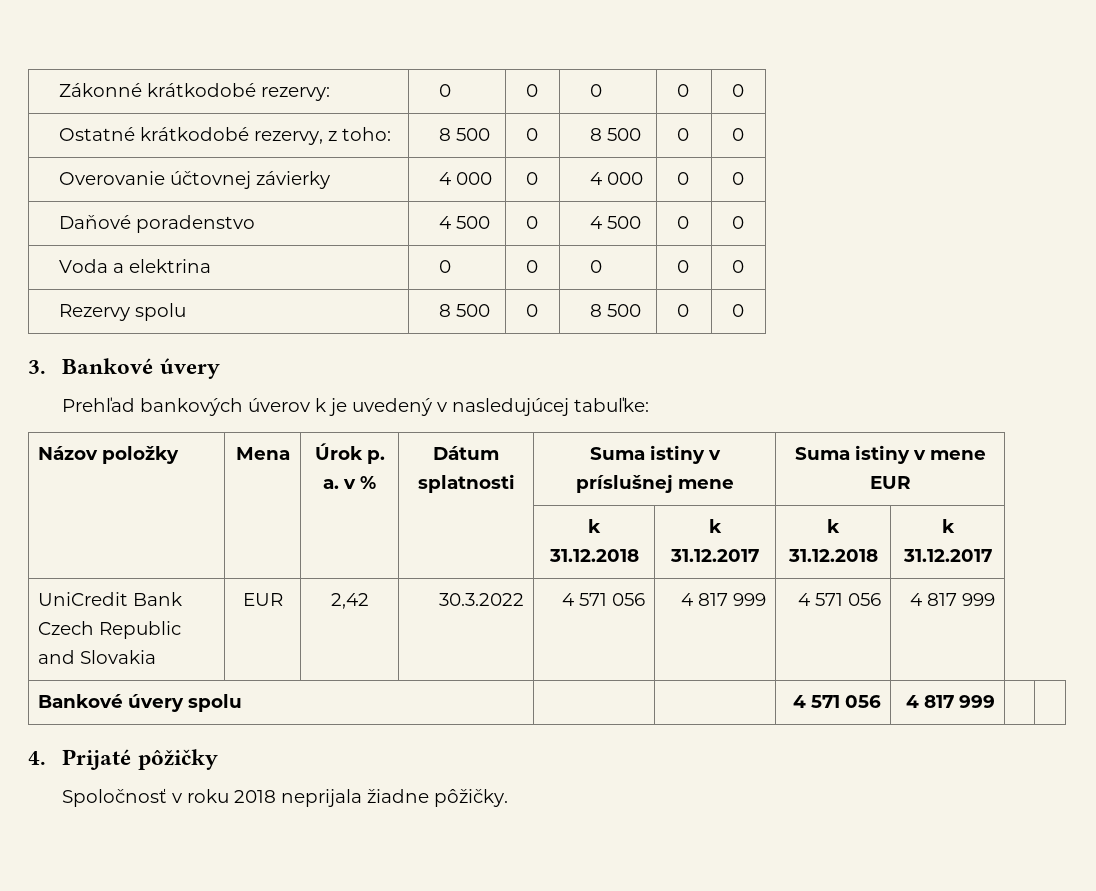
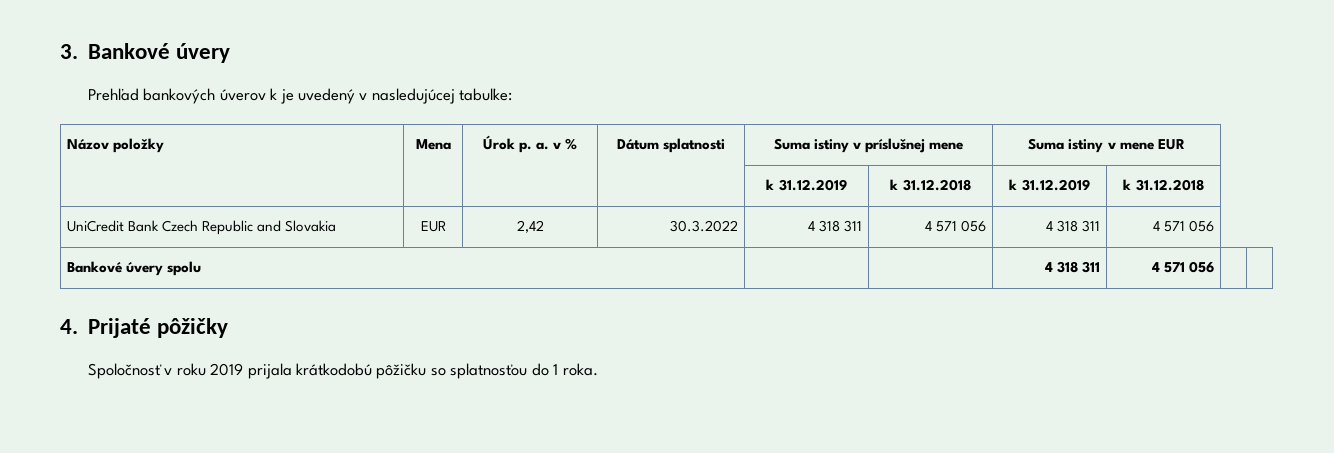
[59,83,331,101] [439,84,452,97] [525,84,538,97] [590,84,603,97] [676,84,689,97] [731,84,744,97] [59,127,392,145] [439,128,491,141] [525,128,538,141] [590,128,642,141] [676,128,689,141] [731,128,744,141] [59,171,331,189] [439,172,493,185] [525,172,538,185] [590,172,644,185] [676,172,689,185] [731,172,744,185] [59,215,256,233] [439,216,491,229] [525,216,538,229] [590,216,642,229] [676,216,689,229] [731,216,744,229] [59,259,212,273] [439,260,452,273] [525,260,538,273] [590,260,603,273] [676,260,689,273] [731,260,744,273] [59,303,187,321] [439,304,491,317] [525,304,538,317] [590,304,642,317] [676,304,689,317] [731,304,744,317] Zákonné krátkodobé rezervy: | 0 | 0 | 0 | 0 | 0 // Ostatné krátkodobé rezervy, z toho: | 8 500 | 0 | 8 500 | 0 | 0 // Overovanie účtovnej závierky | 4 000 | 0 | 4 000 | 0 | 0 // Daňové poradenstvo | 4 500 | 0 | 4 500 | 0 | 0 // Voda a elektrina | 0 | 0 | 0 | 0 | 0 // Rezervy spolu | 8 500 | 0 | 8 500 | 0 | 0 // -> (60, 51) none
[548,549,639,562] [709,519,722,533] [670,549,759,562] [827,519,840,533] [787,549,878,562] [941,519,955,533] [902,549,992,562] 31.12.2018 | k 31.12.2017 | k 31.12.2018 | k 31.12.2017 -> [778,179,847,191] [890,179,971,191] [1009,179,1090,191] [1123,179,1204,191] 31.12.2019 | k 31.12.2018 | k 31.12.2019 | k 31.12.2018
[578,593,645,606] [680,593,766,606] [797,593,881,606] [909,593,995,606] 571 056 | 4 817 999 | 4 571 056 | 4 817 999 -> [818,220,863,232] [924,220,987,232] [1045,220,1101,232] [1152,220,1215,232] 318 311 | 4 571 056 | 4 318 311 | 4 571 056
[792,695,881,708] [905,695,995,708] | 4 571 056 | 4 817 999 -> [1044,261,1101,273] [1151,261,1215,273] | 4 318 311 | 4 571 056
[234,789,509,807] 2018 neprijala žiadne pôžičky. -> [210,363,598,379] 2019 prijala krátkodobú pôžičku so splatnosťou do 1 roka.

